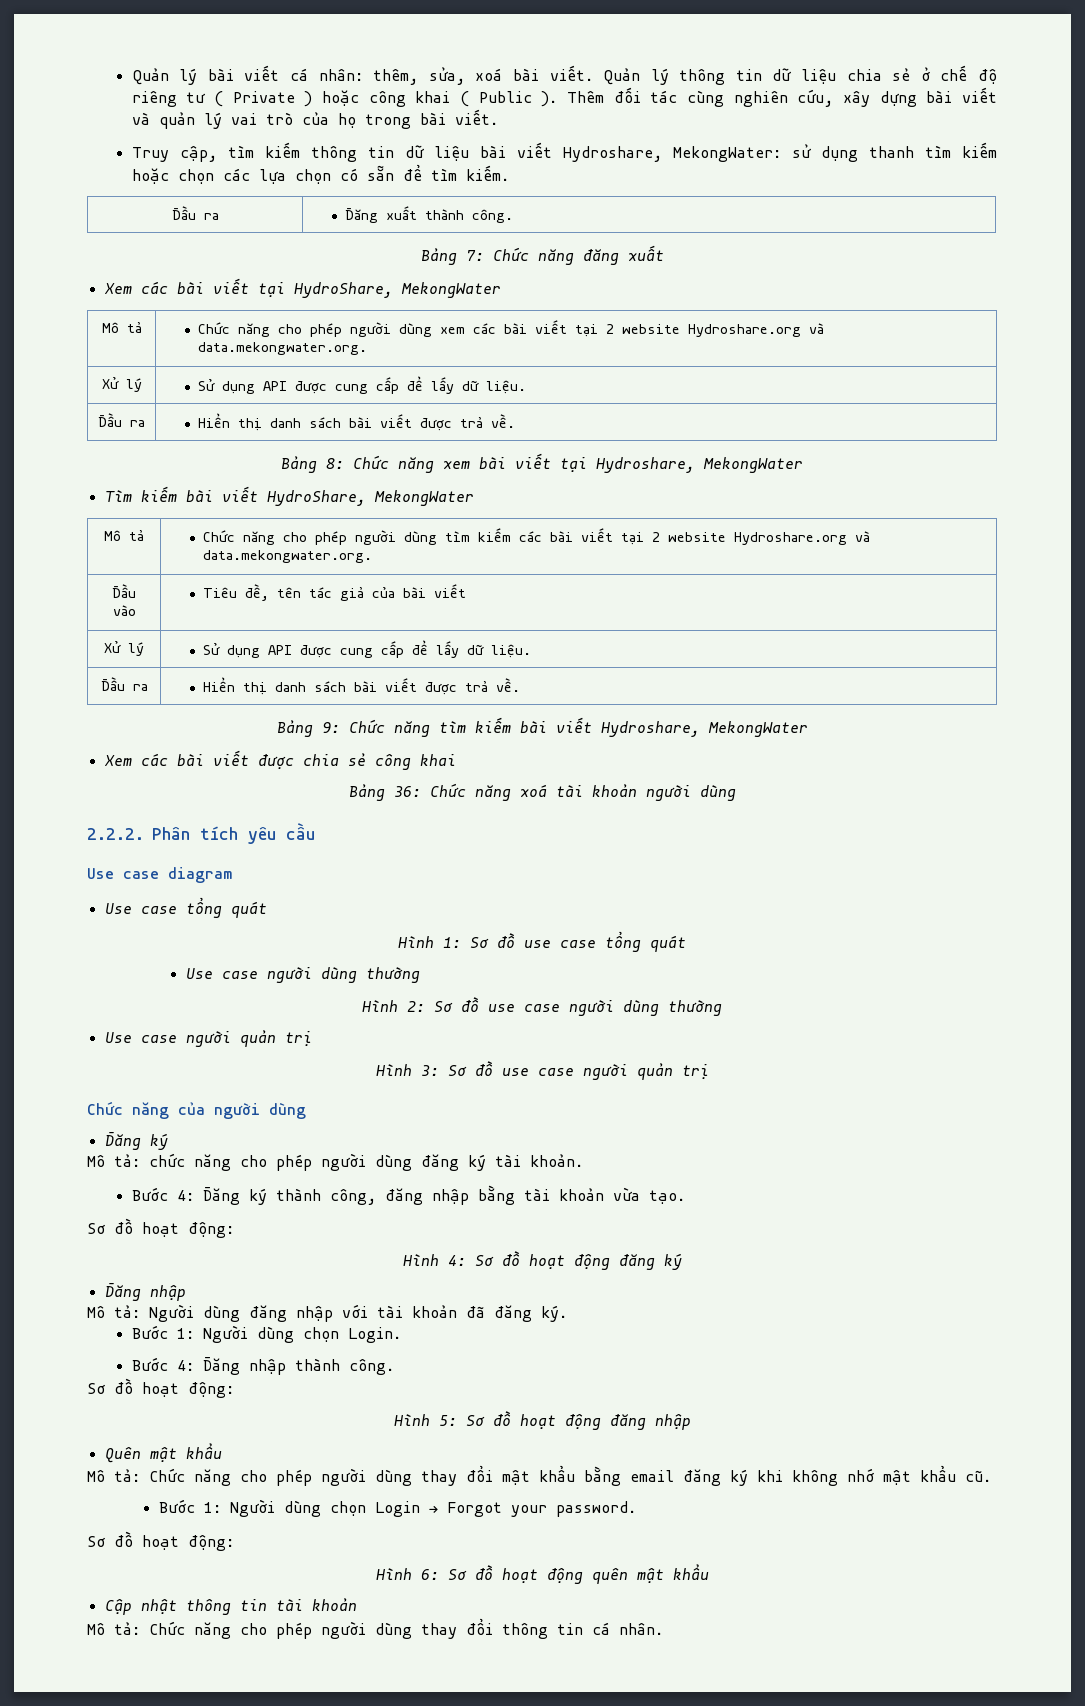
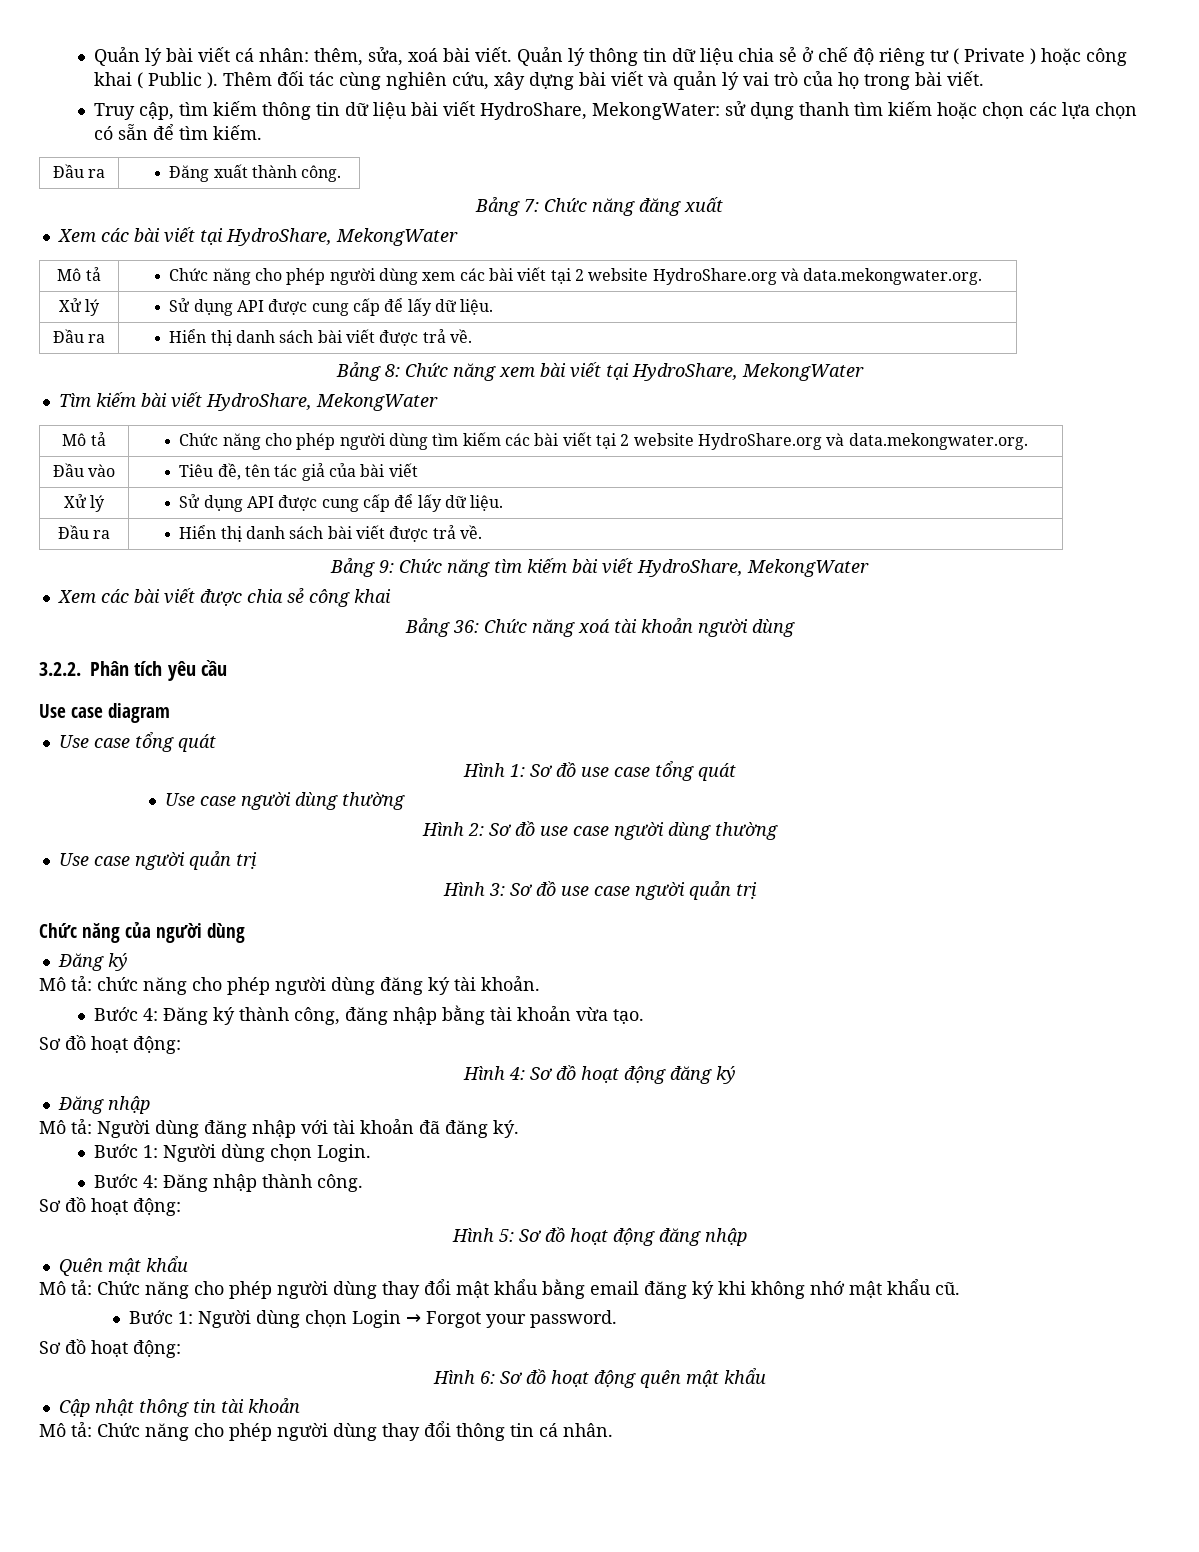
[562,146,662,162] Hydroshare, -> [480,102,588,120] HydroShare,
[687,324,801,337] Hydroshare.org -> [652,268,777,285] HydroShare.org
[596,457,695,473] Hydroshare, -> [631,363,738,381] HydroShare,
[733,532,847,545] Hydroshare.org -> [697,433,822,450] HydroShare.org
[600,721,700,737] Hydroshare, -> [637,559,743,577] HydroShare,
[87,828,144,840] 2.2.2. -> [39,662,81,676] 3.2.2.

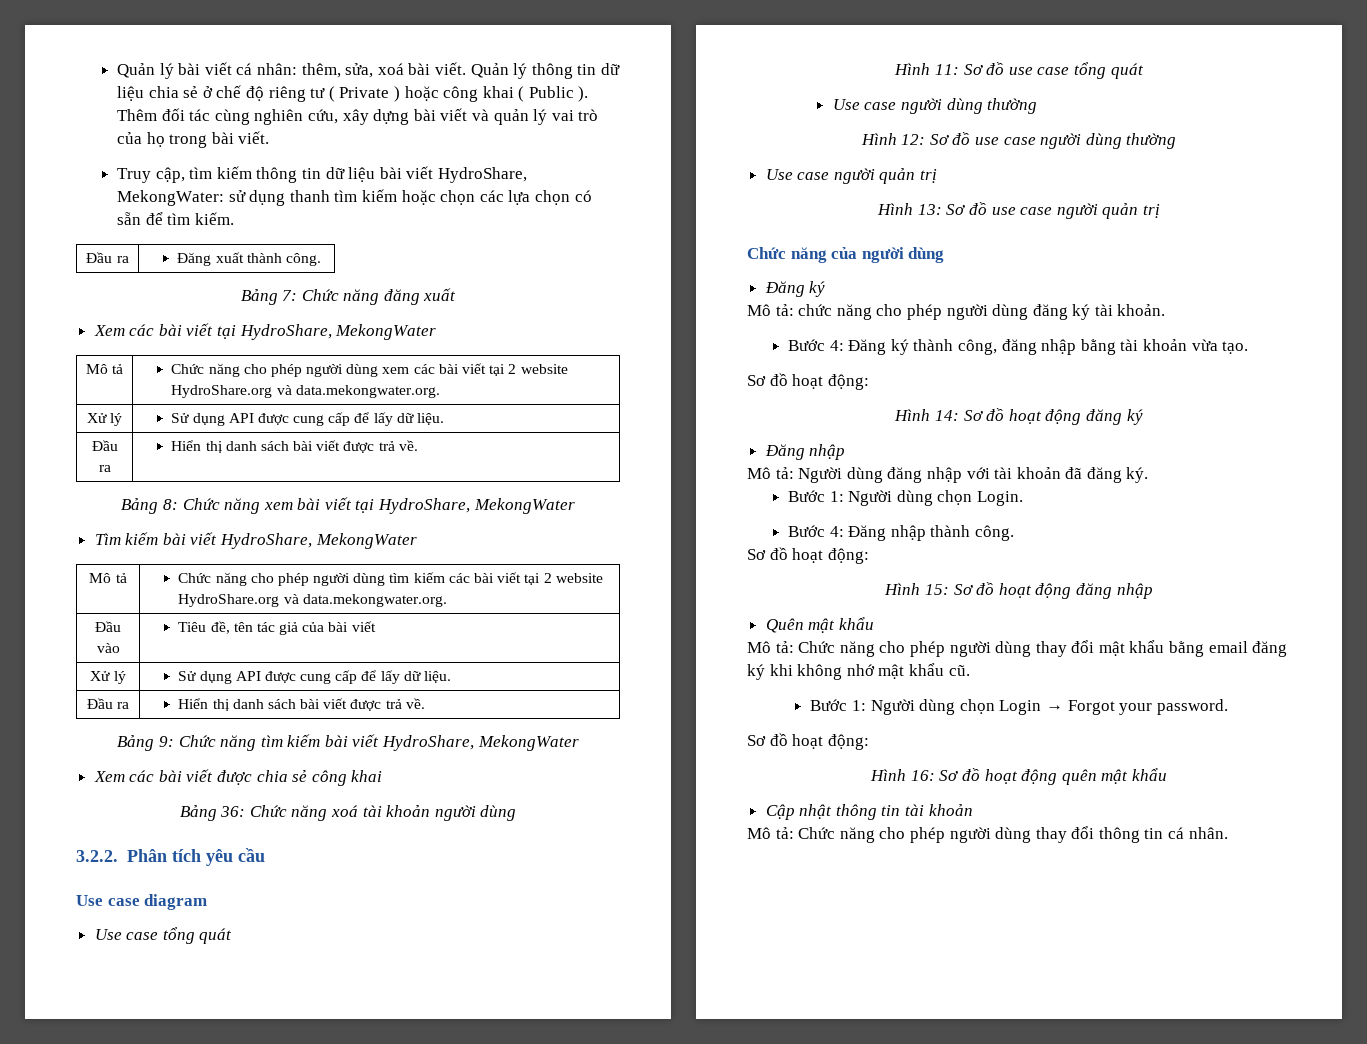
[509,764,525,777] 1: -> [935,64,960,75] 11:
[467,823,484,836] 2: -> [901,134,926,145] 12:
[488,883,505,896] 3: -> [917,204,942,215] 13:
[508,1067,525,1080] 4: -> [935,410,960,421] 14:
[498,1229,514,1242] 5: -> [925,584,950,595] 15:
[479,1371,495,1384] 6: -> [910,770,935,781] 16:

